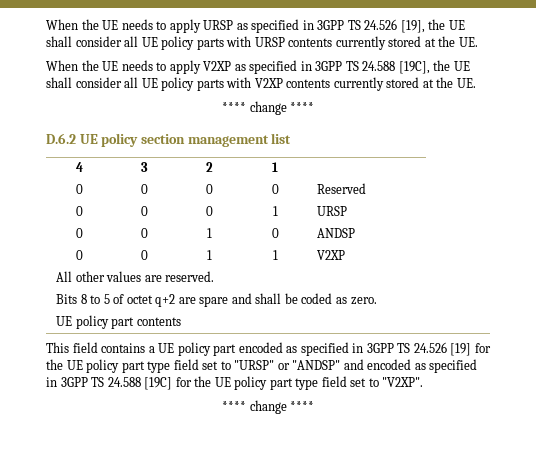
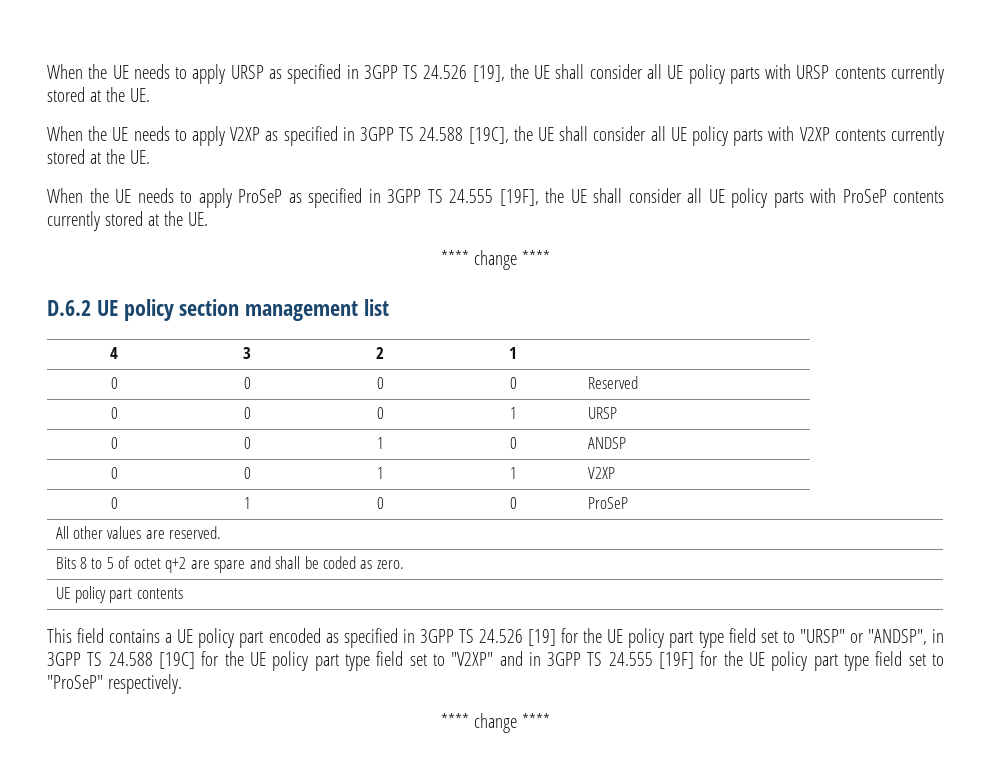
(476, 83) none -> [47,188,944,208] [47,211,208,231] // When the UE needs to apply ProSeP as specified in 3GPP TS 24.555 [19F], the UE shall consider all UE policy parts with ProSeP contents currently stored at the UE.
(346, 255) none -> [110,497,118,509] [243,497,251,509] [376,497,384,509] [509,497,517,509] [587,497,628,509] // 0 | 1 | 0 | 0 | ProSeP
[292,359,478,373] "ANDSP" and encoded as specified -> [867,629,927,645] "ANDSP",
[382,377,424,387] "V2XP". -> [451,651,944,671] [47,674,182,694] "V2XP" and in 3GPP TS 24.555 [19F] for the UE policy part type field set to "ProSeP" respectively.

